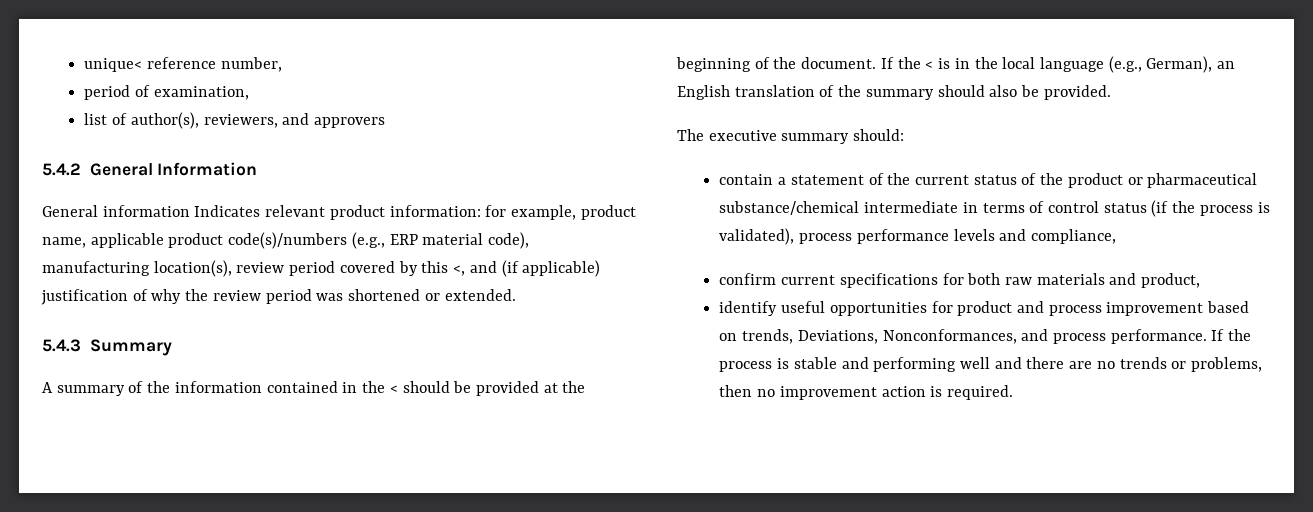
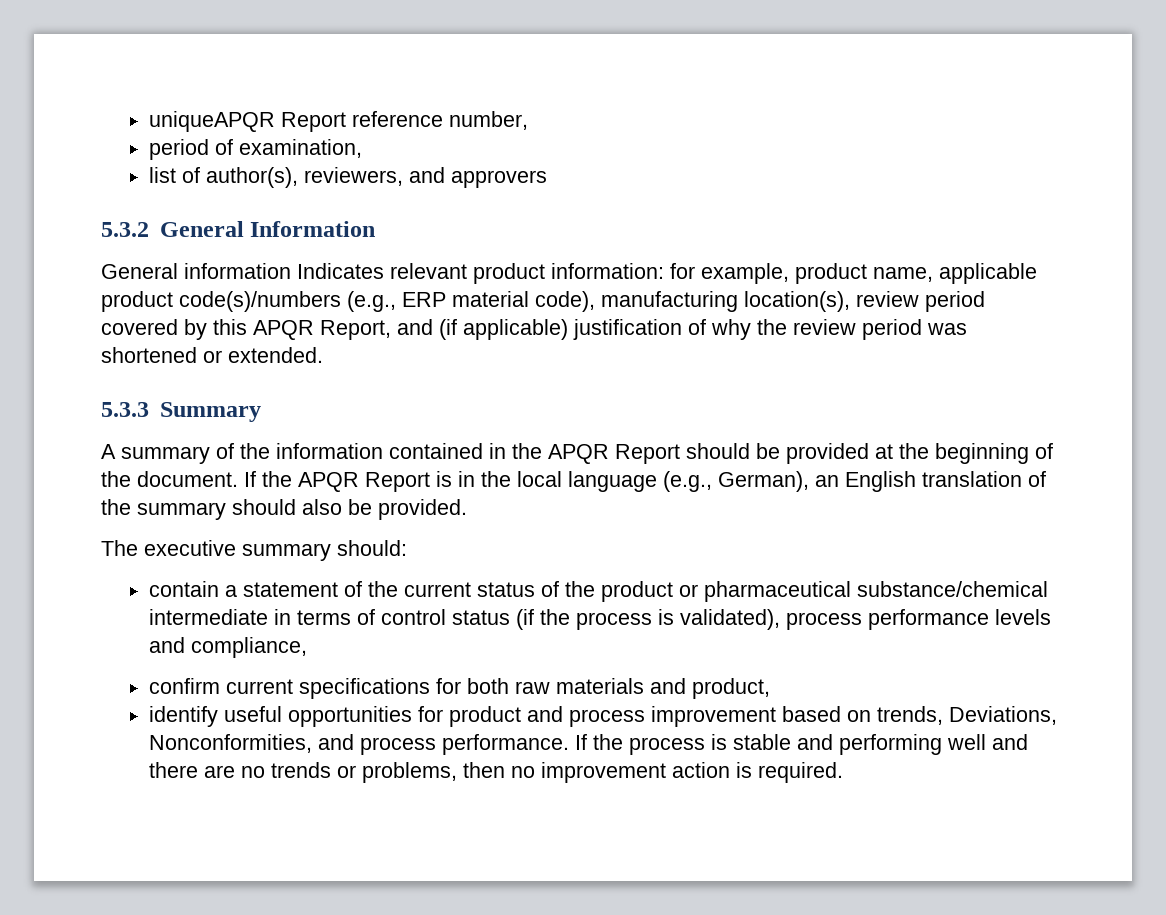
[84,58,143,72] unique< -> [149,111,347,132] uniqueAPQR Report
[42,163,81,176] 5.4.2 -> [101,222,149,237] 5.3.2
[453,265,466,276] <, -> [253,320,391,340] APQR Report,
[42,339,81,352] 5.4.3 -> [101,402,149,417] 5.3.3
[389,385,398,393] < -> [548,444,680,464] APQR Report
[925,61,934,69] < -> [298,472,430,492] APQR Report
[882,329,1017,344] Nonconformances, -> [149,734,313,753] Nonconformities,

